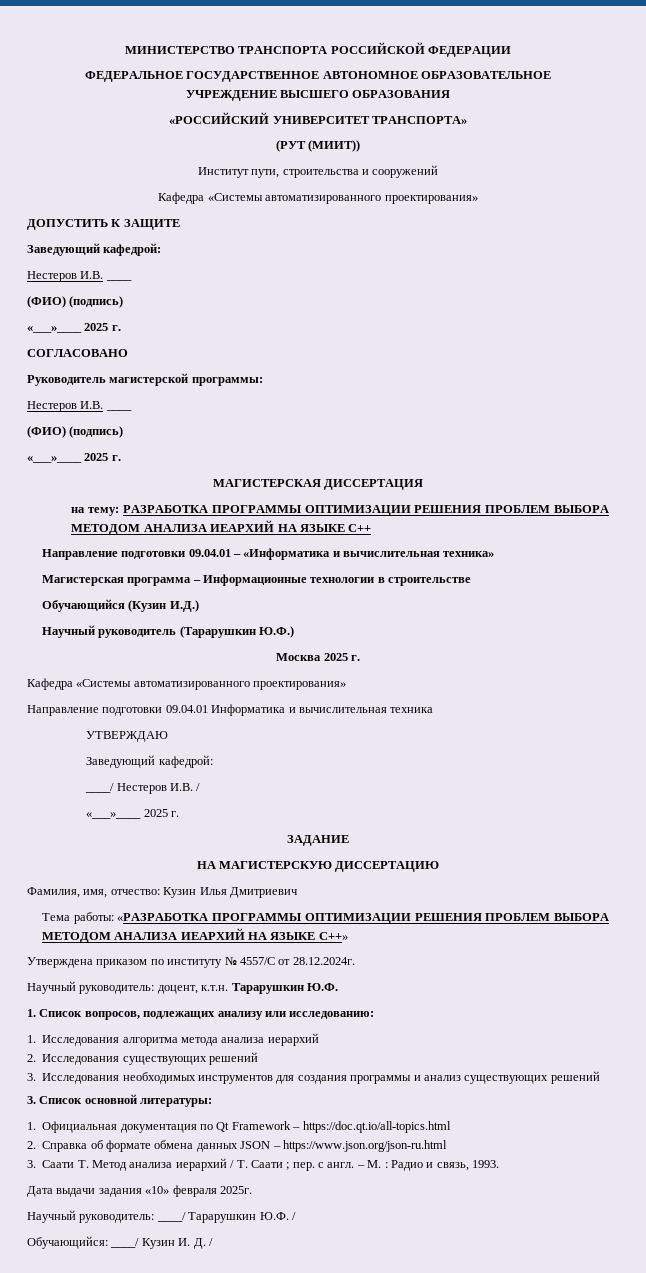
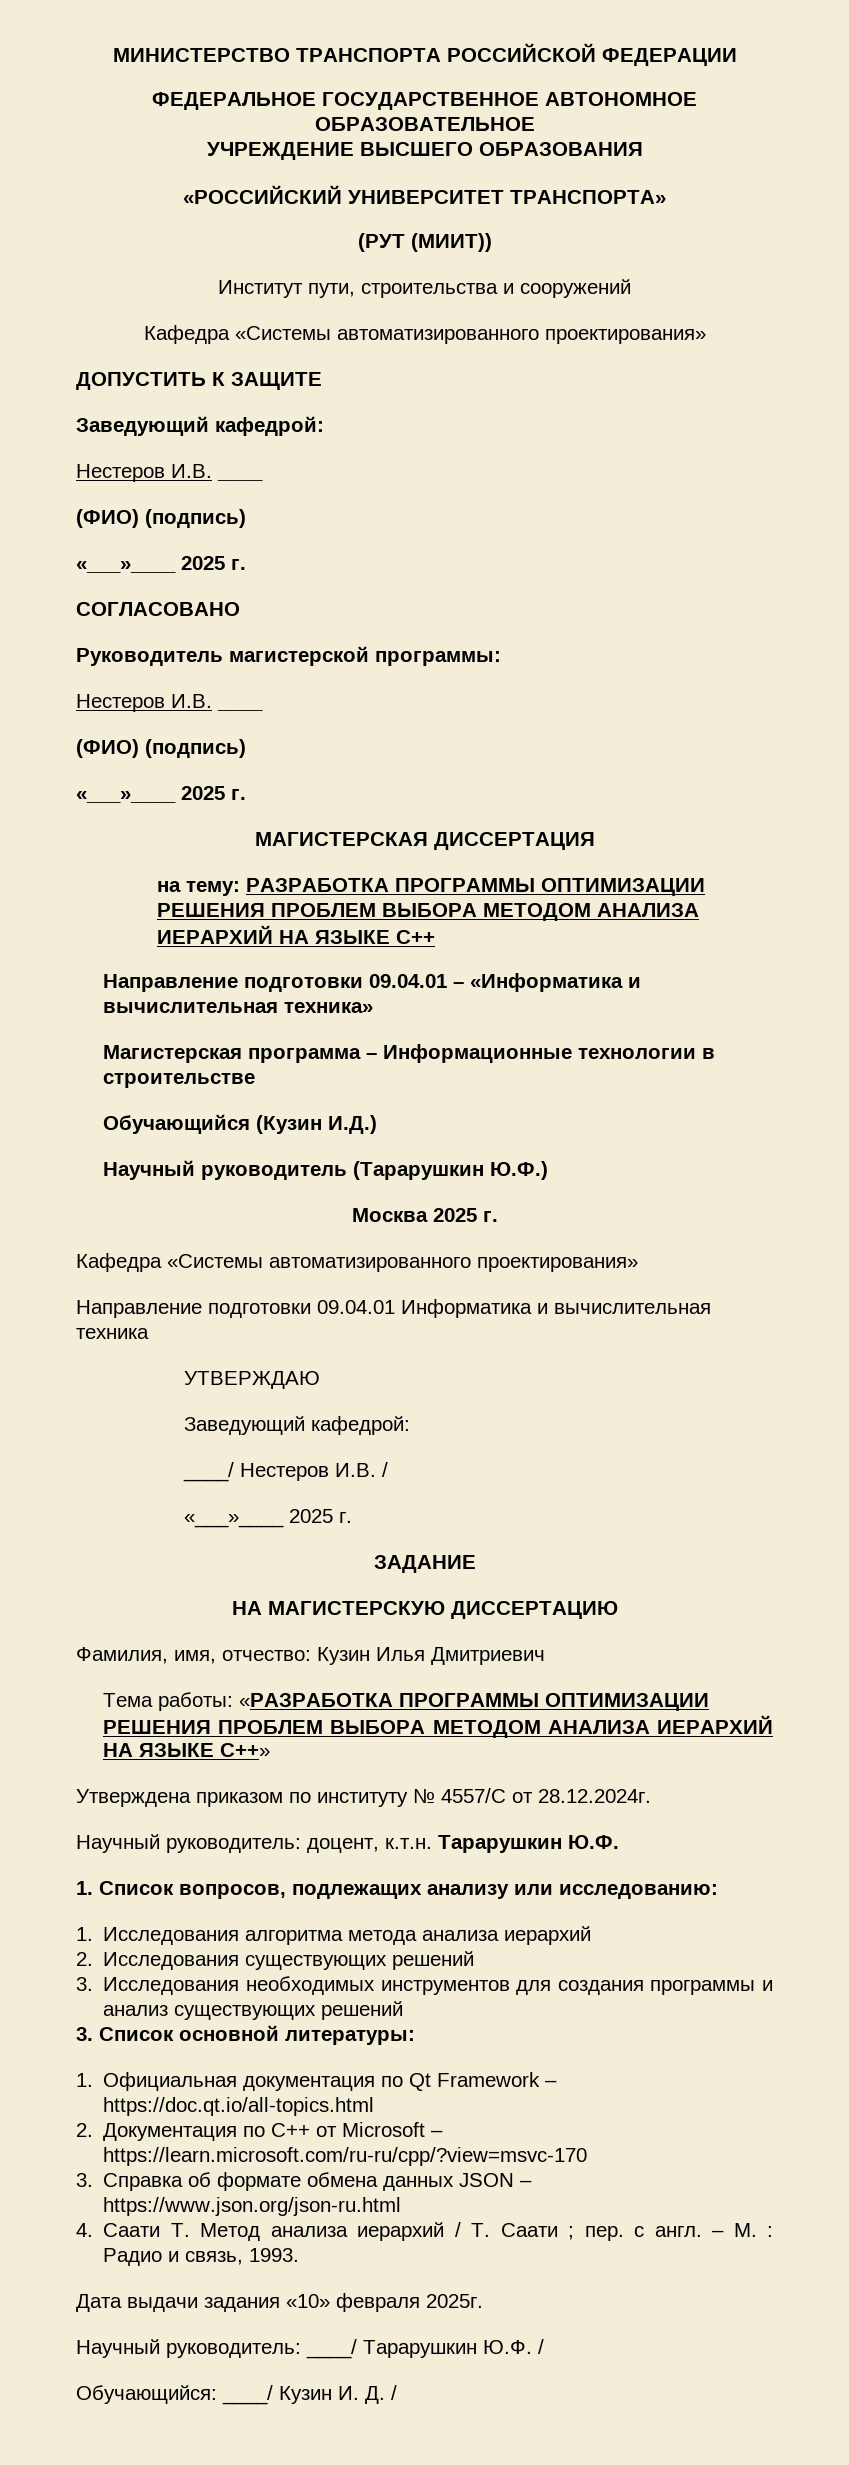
[210,520,275,532] ИЕАРХИЙ -> [156,925,273,944] ИЕРАРХИЙ
[180,928,245,940] ИЕАРХИЙ -> [657,1715,774,1734] ИЕРАРХИЙ
(36, 1145) none -> [103,2122,444,2141] [103,2147,588,2166] [76,2173,93,2187] Документация по C++ от Microsoft – https://learn.microsoft.com/ru-ru/cpp/?view=msvc-170 // 3.
[27,1160,36,1168] 3. -> [76,2223,93,2237] 4.

